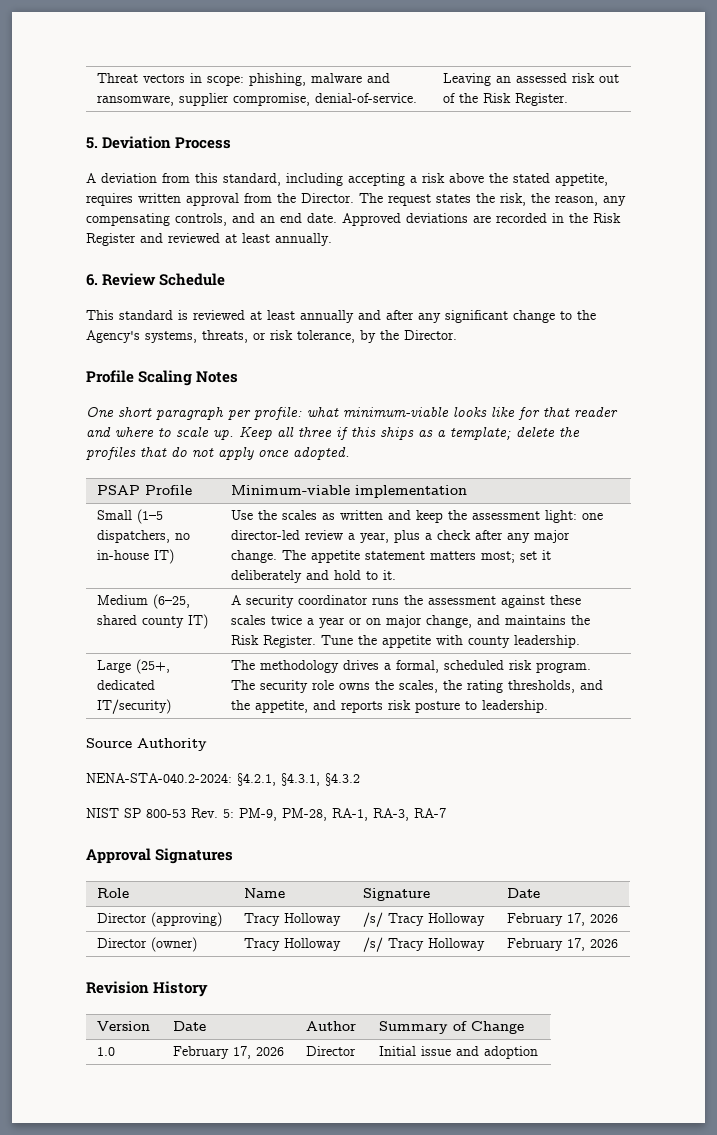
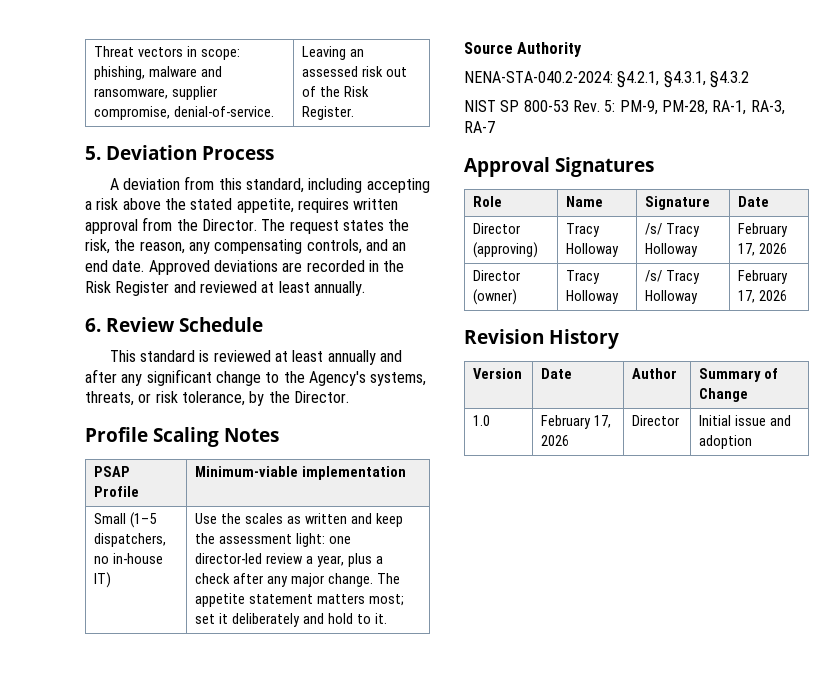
[86,407,618,420] [86,426,580,440] [86,447,350,460] // One short paragraph per profile: what minimum-viable looks like for that reader and where to scale up. Keep all three if this ships as a template; delete the profiles that do not apply once adopted. -> (279, 435) none
[97,594,191,609] [97,614,209,629] [231,595,582,608] [231,615,591,628] [231,635,581,648] [97,659,171,674] [97,680,156,690] [97,699,172,714] [231,660,592,673] [231,680,604,693] [231,700,549,713] // Medium (6–25, shared county IT) | A security coordinator runs the assessment against these scales twice a year or on major change, and maintains the Risk Register. Tune the appetite with county leadership. // Large (25+, dedicated IT/security) | The methodology drives a formal, scheduled risk program. The security role owns the scales, the rating thresholds, and the appetite, and reports risk posture to leadership. -> (387, 618) none

